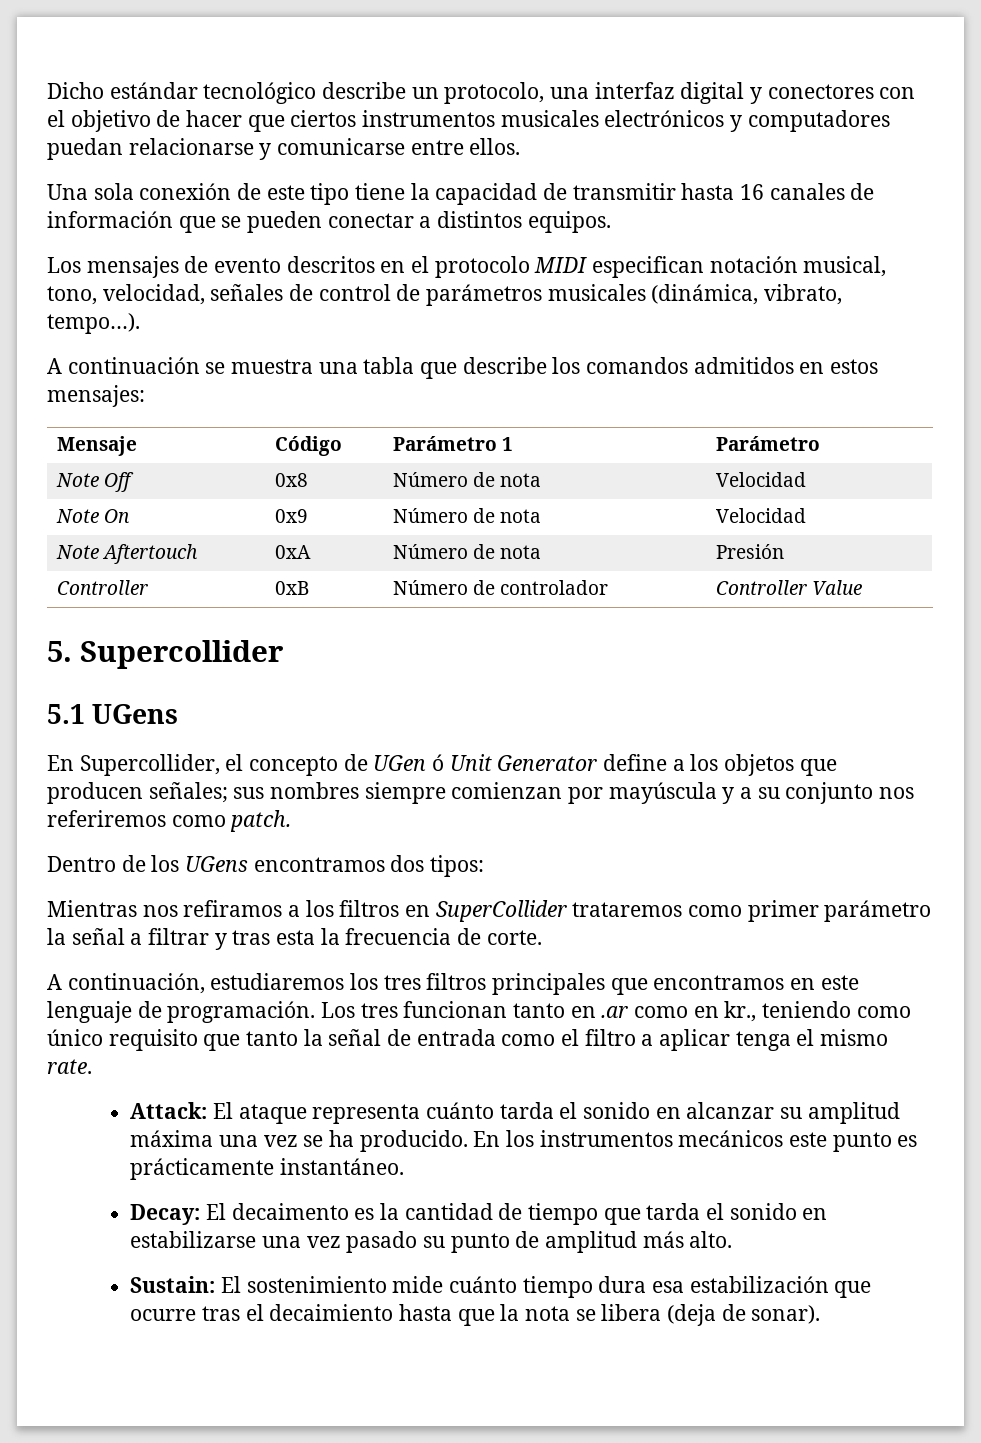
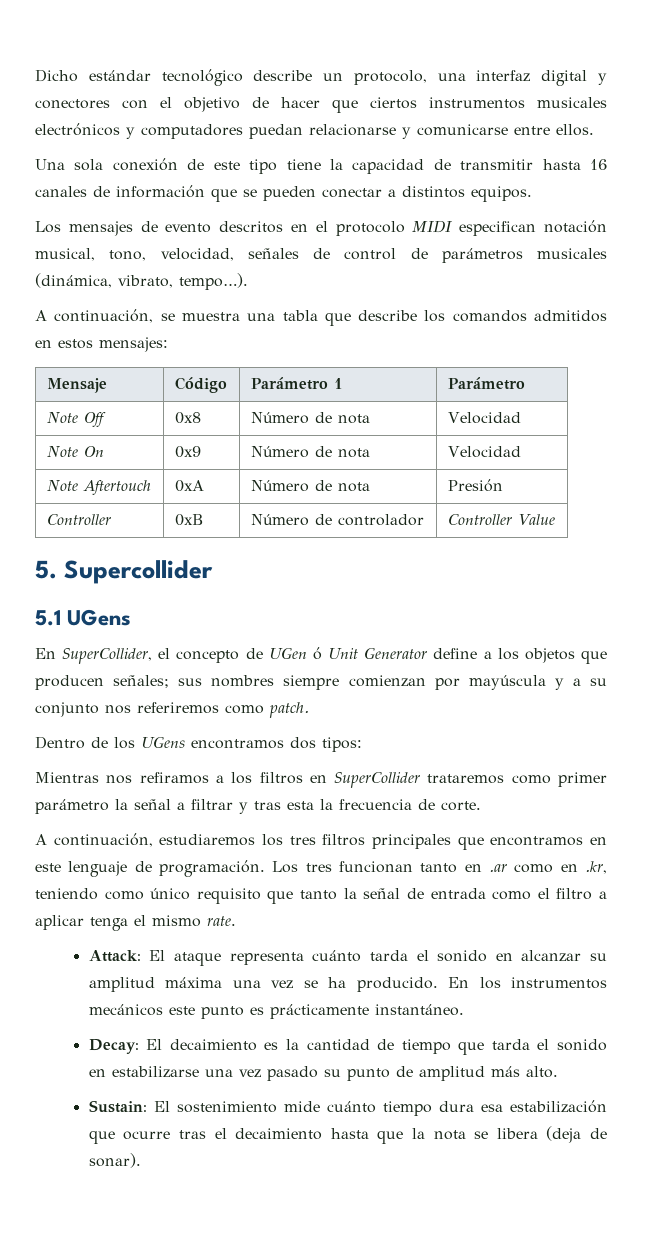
[67,357,200,374] continuación -> [54,309,154,323] continuación,
[79,754,220,776] Supercollider, -> [62,648,153,664] SuperCollider,
[724,1001,757,1022] kr., -> [585,861,607,874] .kr,
[231,1203,349,1220] decaimento -> [169,1039,257,1051] decaimiento

